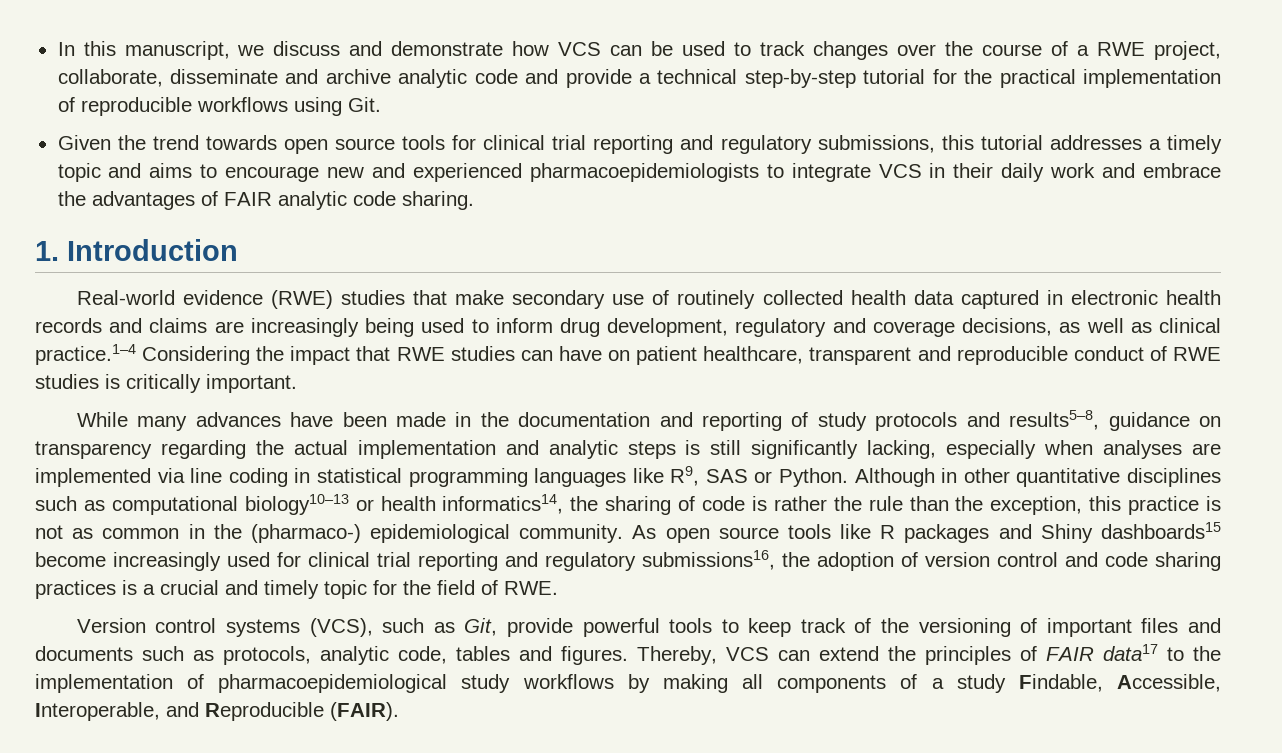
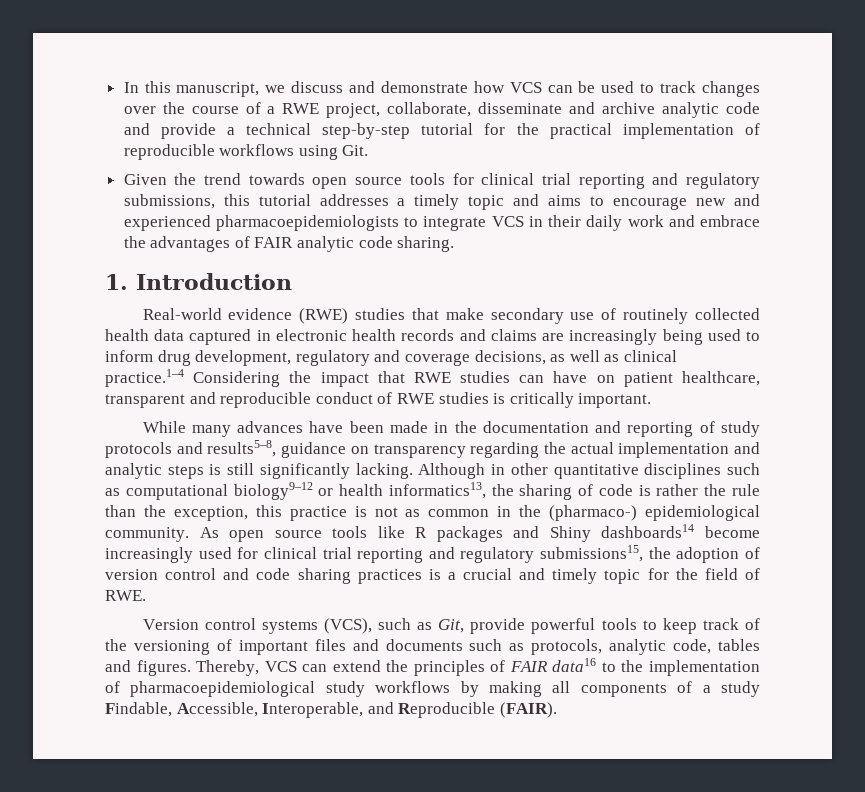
[867,440,1221,459] [35,466,849,487] lacking, especially when analyses are implemented via line coding in statistical programming languages like R9, SAS or Python. -> [355,463,413,479] lacking.
[244,494,349,515] biology10–13 -> [233,482,313,500] biology9–12
[442,494,564,514] informatics14, -> [388,482,486,499] informatics13,
[1100,522,1221,539] dashboards15 -> [601,524,695,538] dashboards14
[642,550,775,570] submissions16, -> [540,545,644,562] submissions15,
[1103,644,1158,661] data17 -> [552,658,597,672] data16

